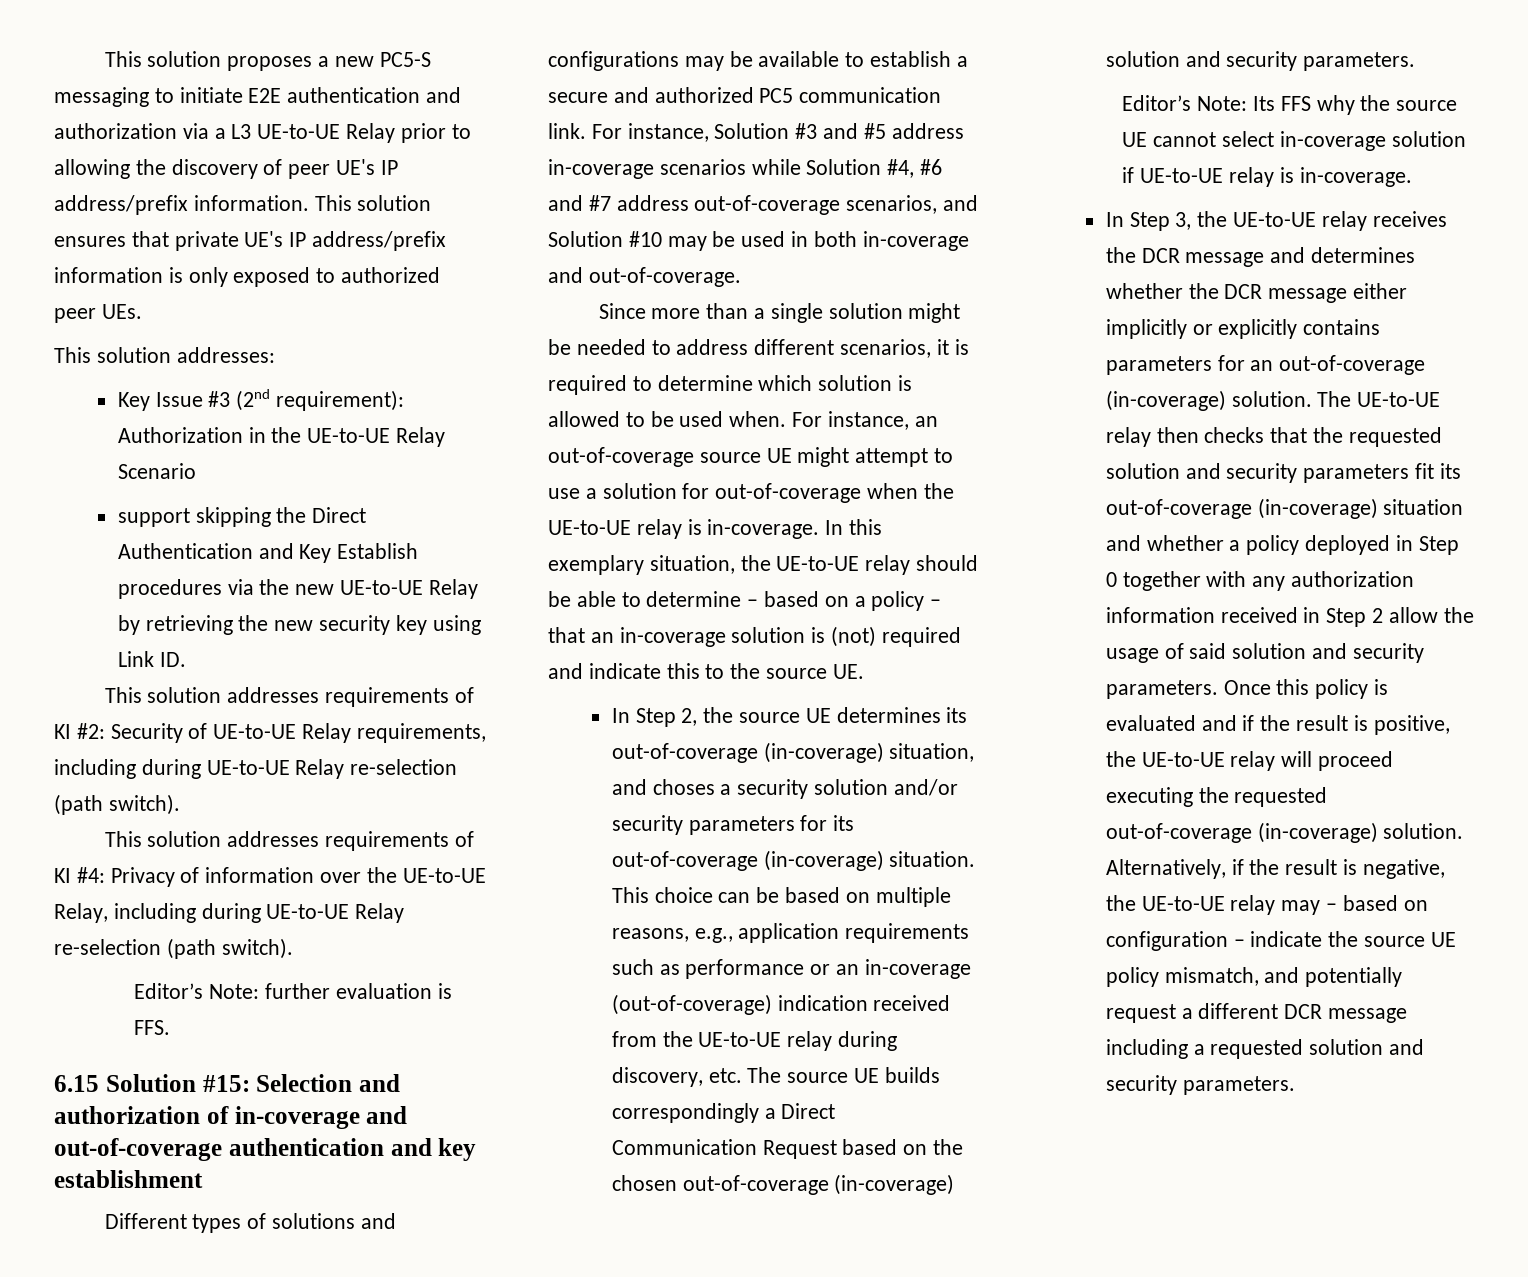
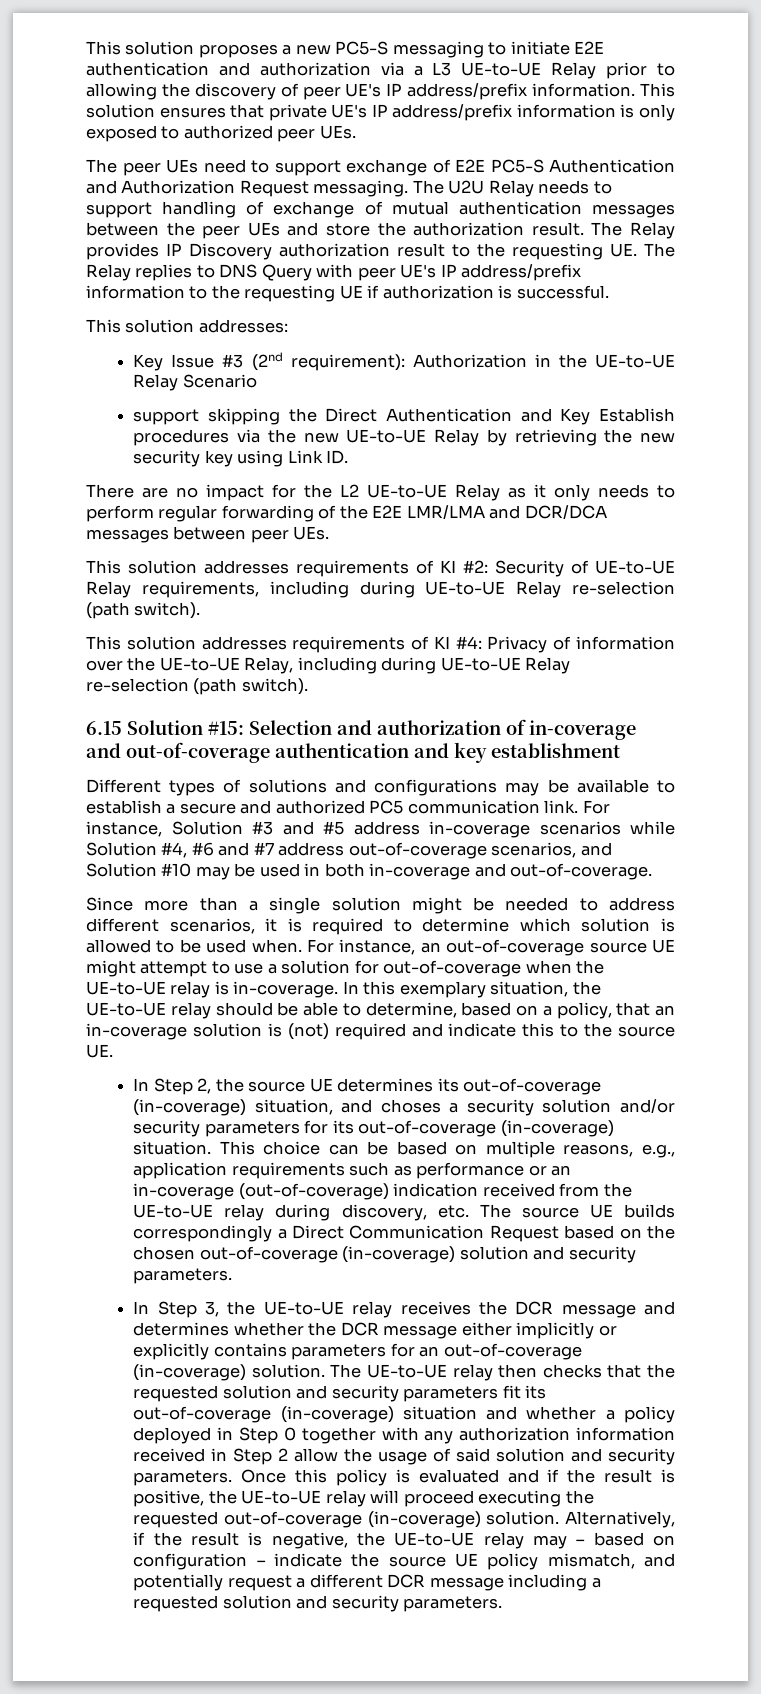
(142, 311) none -> [86,159,675,176] [86,180,612,197] [86,201,676,218] [86,222,676,239] [86,243,675,260] [86,264,582,281] [86,285,609,302] // The peer UEs need to support exchange of E2E PC5-S Authentication and Authorization Request messaging. The U2U Relay needs to support handling of exchange of mutual authentication messages between the peer UEs and store the authorization result. The Relay provides IP Discovery authorization result to the requesting UE. The Relay replies to DNS Query with peer UE's IP address/prefix information to the requesting UE if authorization is successful.
(186, 659) none -> [86,484,675,501] [86,505,607,522] [86,526,330,543] // There are no impact for the L2 UE-to-UE Relay as it only needs to perform regular forwarding of the E2E LMR/LMA and DCR/DCA messages between peer UEs.
[134,983,452,999] [134,1020,171,1035] // Editor’s Note: further evaluation is FFS. -> (308, 686) none
[646,591,759,607] determine – -> [365,1002,457,1018] determine,
[871,591,942,611] policy – -> [556,1002,612,1019] policy,
[1122,95,1458,115] [1122,131,1466,151] [1122,167,1412,187] // Editor’s Note: Its FFS why the source UE cannot select in-coverage solution if UE-to-UE relay is in-coverage. -> (233, 1276) none

